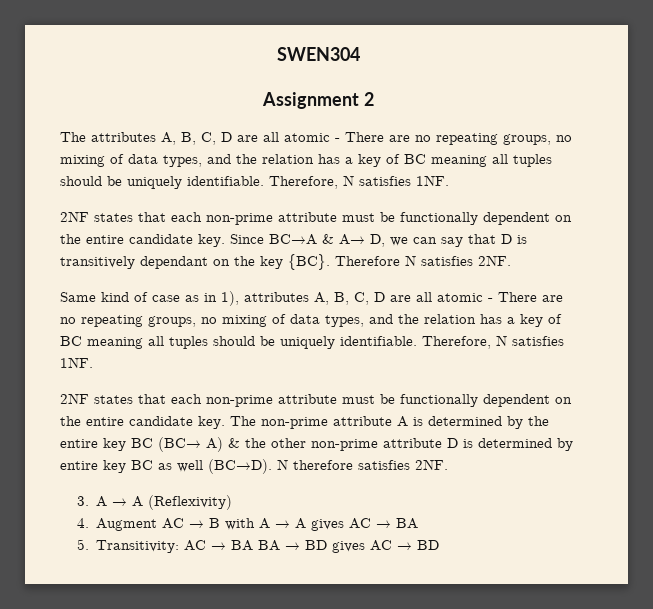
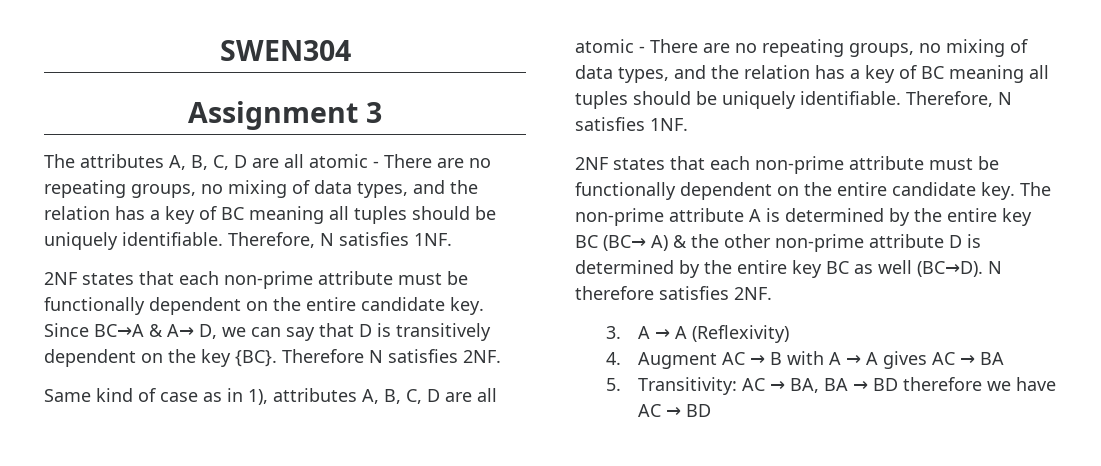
[363,92,374,106] 2 -> [365,102,382,123] 3
[140,256,208,269] dependant -> [44,349,136,367] dependent
(573, 444) none -> [704,260,732,274] the
[231,540,254,551] BA -> [789,378,819,393] BA,
[332,541,366,553] gives -> [902,377,1056,391] therefore we have

